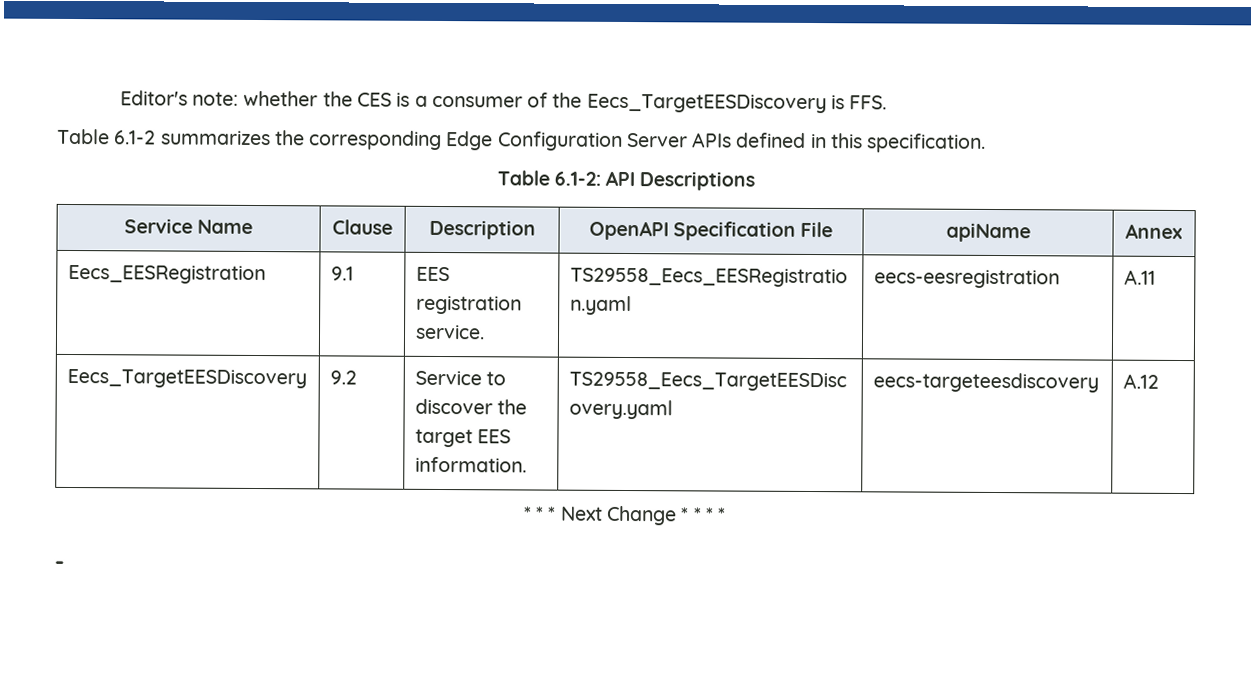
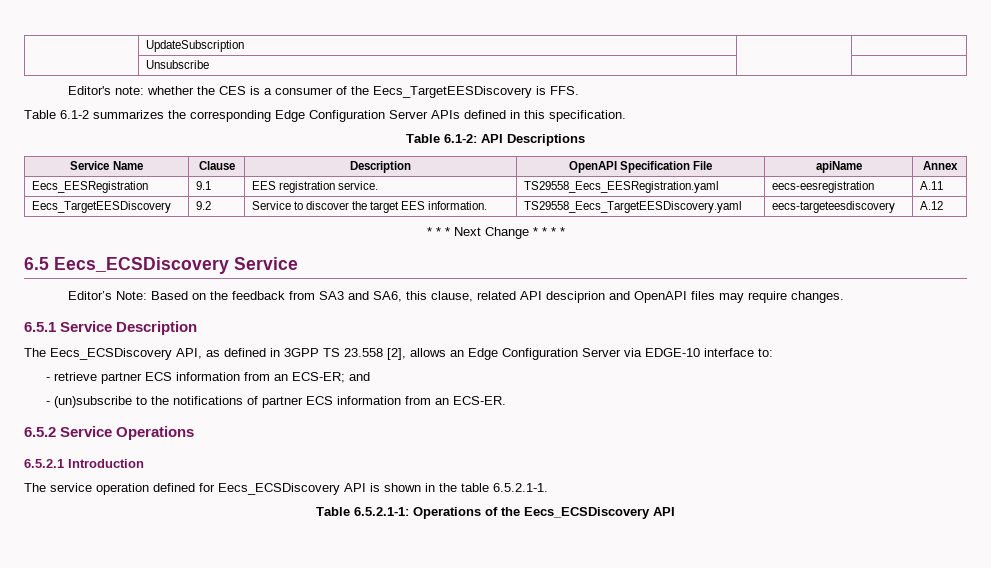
(119, 98) none -> [145,40,244,52] [145,60,209,69] | UpdateSubscription | | // | Unsubscribe | | //
[54,560,65,570] - -> [24,257,298,274] [67,291,844,303] [24,321,198,335] [24,348,773,360] [45,372,370,384] [45,396,506,408] [24,426,195,440] [24,459,144,468] [24,483,548,495] [316,507,675,519] 6.5 Eecs_ECSDiscovery Service // Editor’s Note: Based on the feedback from SA3 and SA6, this clause, related API desciprion and OpenAPI files may require changes. // 6.5.1 Service Description // The Eecs_ECSDiscovery API, as defined in 3GPP TS 23.558 [2], allows an Edge Configuration Server via EDGE-10 interface to: // - retrieve partner ECS information from an ECS-ER; and // - (un)subscribe to the notifications of partner ECS information from an ECS-ER. // 6.5.2 Service Operations // 6.5.2.1 Introduction // The service operation defined for Eecs_ECSDiscovery API is shown in the table 6.5.2.1-1. // Table 6.5.2.1-1: Operations of the Eecs_ECSDiscovery API

